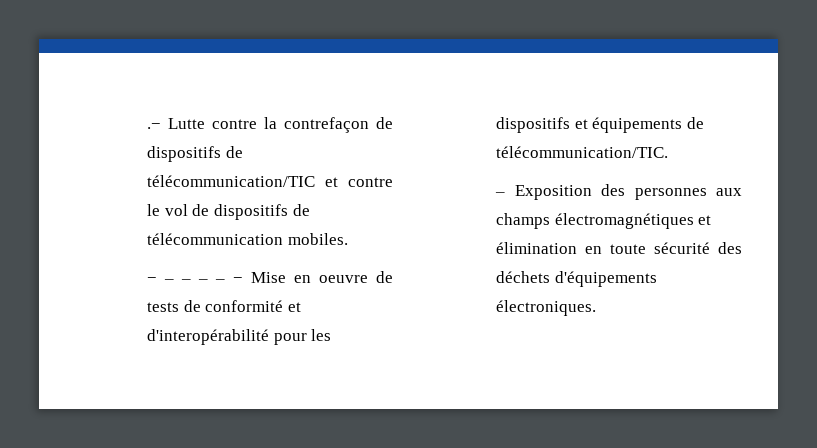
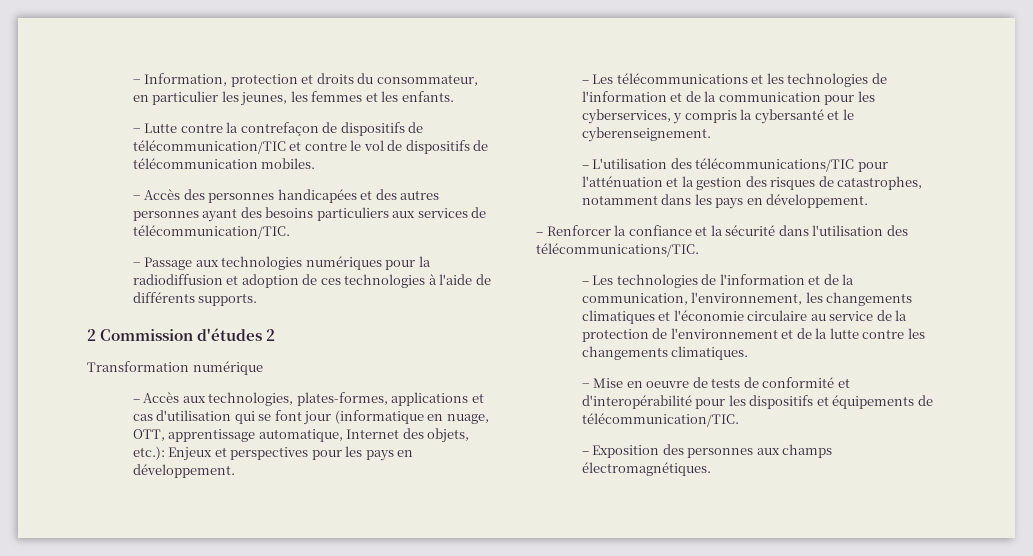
[147,123,162,129] .− -> [132,73,478,87] [132,91,454,106] [132,128,141,133] − Information, protection et droits du consommateur, en particulier les jeunes, les femmes et les enfants. // −
[164,279,226,283] – – – – -> [144,189,440,203] [132,207,487,222] [132,225,290,239] [132,256,431,270] [132,274,491,288] [132,292,258,306] [87,328,276,341] [87,361,263,375] [132,392,484,406] [132,410,489,425] [132,428,470,443] [132,446,414,461] [132,464,235,478] [581,73,887,87] [581,91,875,105] [581,109,854,124] [581,127,711,142] [581,158,888,172] [581,176,923,190] [581,194,869,209] [536,225,908,236] [536,243,699,257] [581,274,855,288] [581,292,913,306] [581,310,908,324] [581,328,925,342] [581,346,749,360] Accès des personnes handicapées et des autres personnes ayant des besoins particuliers aux services de télécommunication/TIC. // − Passage aux technologies numériques pour la radiodiffusion et adoption de ces technologies à l'aide de différents supports. // 2 Commission d'études 2 // Transformation numérique // – Accès aux technologies, plates-formes, applications et cas d'utilisation qui se font jour (informatique en nuage, OTT, apprentissage automatique, Internet des objets, etc.): Enjeux et perspectives pour les pays en développement. // – Les télécommunications et les technologies de l'information et de la communication pour les cyberservices, y compris la cybersanté et le cyberenseignement. // – L'utilisation des télécommunications/TIC pour l'atténuation et la gestion des risques de catastrophes, notamment dans les pays en développement. // – Renforcer la confiance et la sécurité dans l'utilisation des télécommunications/TIC. // – Les technologies de l'information et de la communication, l'environnement, les changements climatiques et l'économie circulaire au service de la protection de l'environnement et de la lutte contre les changements climatiques. //
[554,213,712,229] [496,242,742,254] [496,271,657,287] [496,300,597,316] électromagnétiques et élimination en toute sécurité des déchets d'équipements électroniques. -> [581,462,711,476] électromagnétiques.

